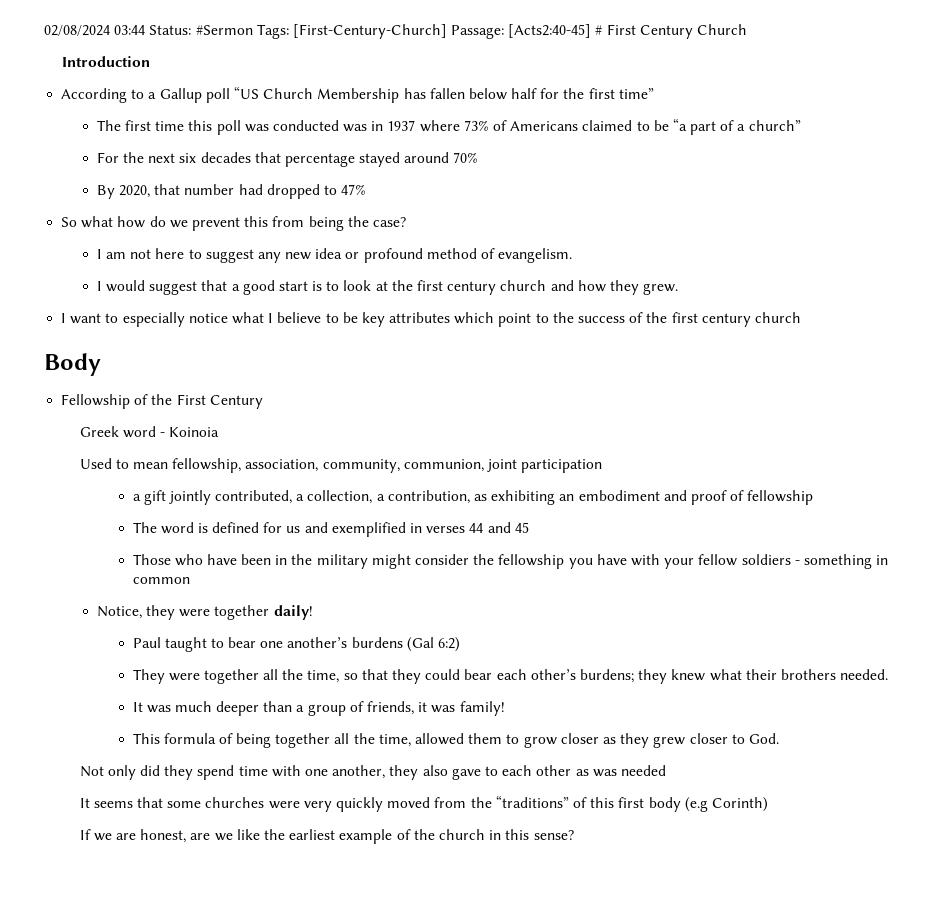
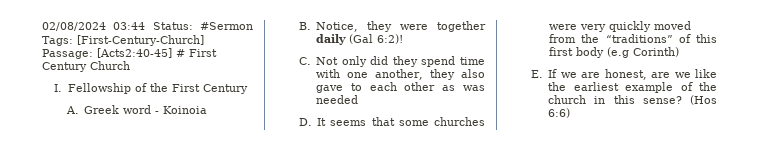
[61,56,150,67] [61,86,654,103] [96,118,801,135] [96,152,479,167] [96,184,367,199] [61,216,406,231] [96,248,573,263] [96,280,679,295] [61,312,801,327] [44,353,101,376] Introduction // According to a Gallup poll “US Church Membership has fallen below half for the first time” // The first time this poll was conducted was in 1937 where 73% of Americans claimed to be “a part of a church” // For the next six decades that percentage stayed around 70% // By 2020, that number had dropped to 47% // So what how do we prevent this from being the case? // I am not here to suggest any new idea or profound method of evangelism. // I would suggest that a good start is to look at the first century church and how they grew. // I want to especially notice what I believe to be key attributes which point to the success of the first century church // Body // -> [54,84,63,92] I.
(263, 402) none -> [65,106,79,114] A.
[79,458,603,473] [132,490,814,505] [132,522,529,537] [132,554,889,569] [132,577,190,584] [96,605,313,620] [132,637,461,652] [132,669,889,684] [132,701,505,716] [132,733,779,748] Used to mean fellowship, association, community, communion, joint participation // a gift jointly contributed, a collection, a contribution, as exhibiting an embodiment and proof of fellowship // The word is defined for us and exemplified in verses 44 and 45 // Those who have been in the military might consider the fellowship you have with your fellow soldiers - something in common // Notice, they were together daily! // Paul taught to bear one another’s burdens (Gal 6:2) // They were together all the time, so that they could bear each other’s burdens; they knew what their brothers needed. // It was much deeper than a group of friends, it was family! // This formula of being together all the time, allowed them to grow closer as they grew closer to God. // -> [298,21,486,32] [316,34,404,45] [298,57,311,65] B. Notice, they were together daily (Gal 6:2)! // C.
(666, 770) none -> [298,118,312,126] D.
(768, 804) none -> [530,70,543,78] E.
(574, 835) none -> [690,95,717,105] [548,108,571,118] (Hos 6:6)

